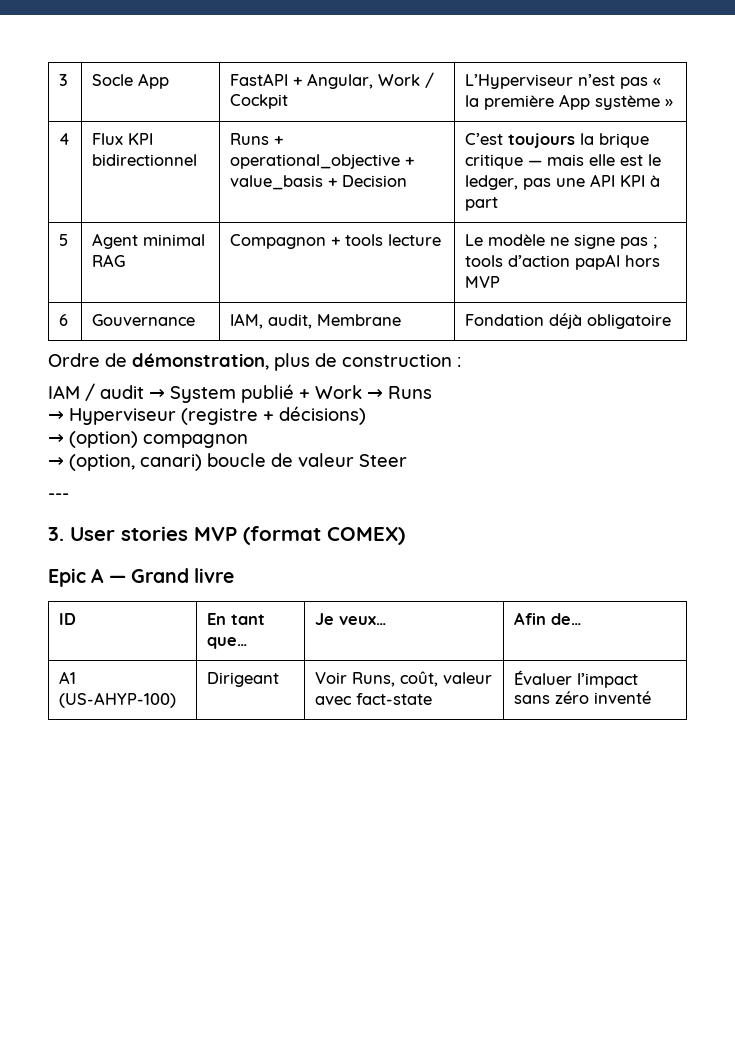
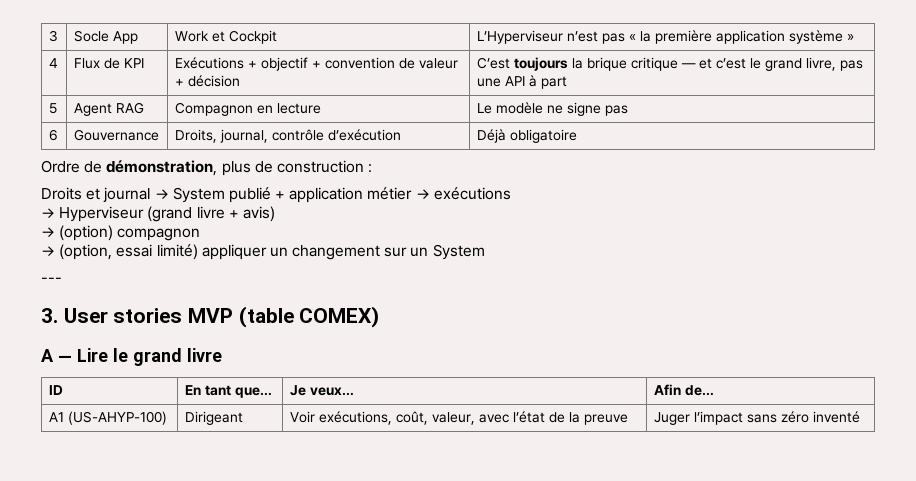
[229,72,434,89] FastAPI + Angular, Work / -> [174,31,225,42] Work et
[558,94,590,110] App -> [715,30,785,44] application
[127,133,153,145] [91,154,197,166] [229,133,283,145] [229,154,414,169] [229,175,407,190] KPI bidirectionnel | Runs + operational_objective + value_basis + Decision -> [103,58,144,69] [174,57,458,71] [174,75,240,87] de KPI | Exécutions + objectif + convention de valeur + décision
[546,154,661,166] [464,175,518,190] mais elle est le ledger, -> [698,57,836,71] et c’est le grand livre,
[619,175,645,187] KPI -> (525, 81) none
[142,234,205,246] minimal -> (112, 109) none
[330,234,383,246] + tools -> [256,105,273,114] en
[652,237,657,249] [464,254,660,270] [464,276,500,288] [58,314,68,326] [91,314,195,326] [229,313,401,329] [464,313,582,329] ; tools d’action papAI hors MVP // 6 | Gouvernance | IAM, audit, Membrane | Fondation déjà -> [48,129,58,141] [73,129,159,141] [174,129,401,143] [476,129,506,143] // 6 | Gouvernance | Droits, journal, contrôle d’exécution | Déjà
[48,383,144,401] IAM / audit -> [41,187,151,203] Droits et journal
[315,385,432,399] [48,406,366,425] Work → Runs // → Hyperviseur (registre + décisions) -> [289,187,511,203] [41,206,275,222] application métier → exécutions // → Hyperviseur (grand livre + avis)
[140,453,407,471] canari) boucle de valeur Steer -> [116,244,485,260] essai limité) appliquer un changement sur un System
[243,526,321,545] (format -> [238,306,294,328] (table
[48,568,86,587] Epic -> (380, 317) none
[130,568,189,583] Grand -> [77,348,182,366] Lire le grand
[351,671,492,687] [314,693,432,705] [513,670,572,685] Runs, coût, valeur avec fact-state | Évaluer -> [318,411,628,425] [653,412,690,425] exécutions, coût, valeur, avec l’état de la preuve | Juger

